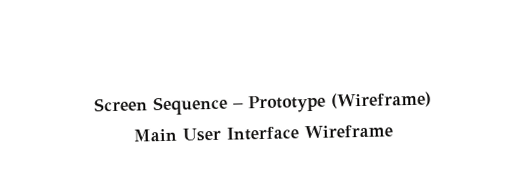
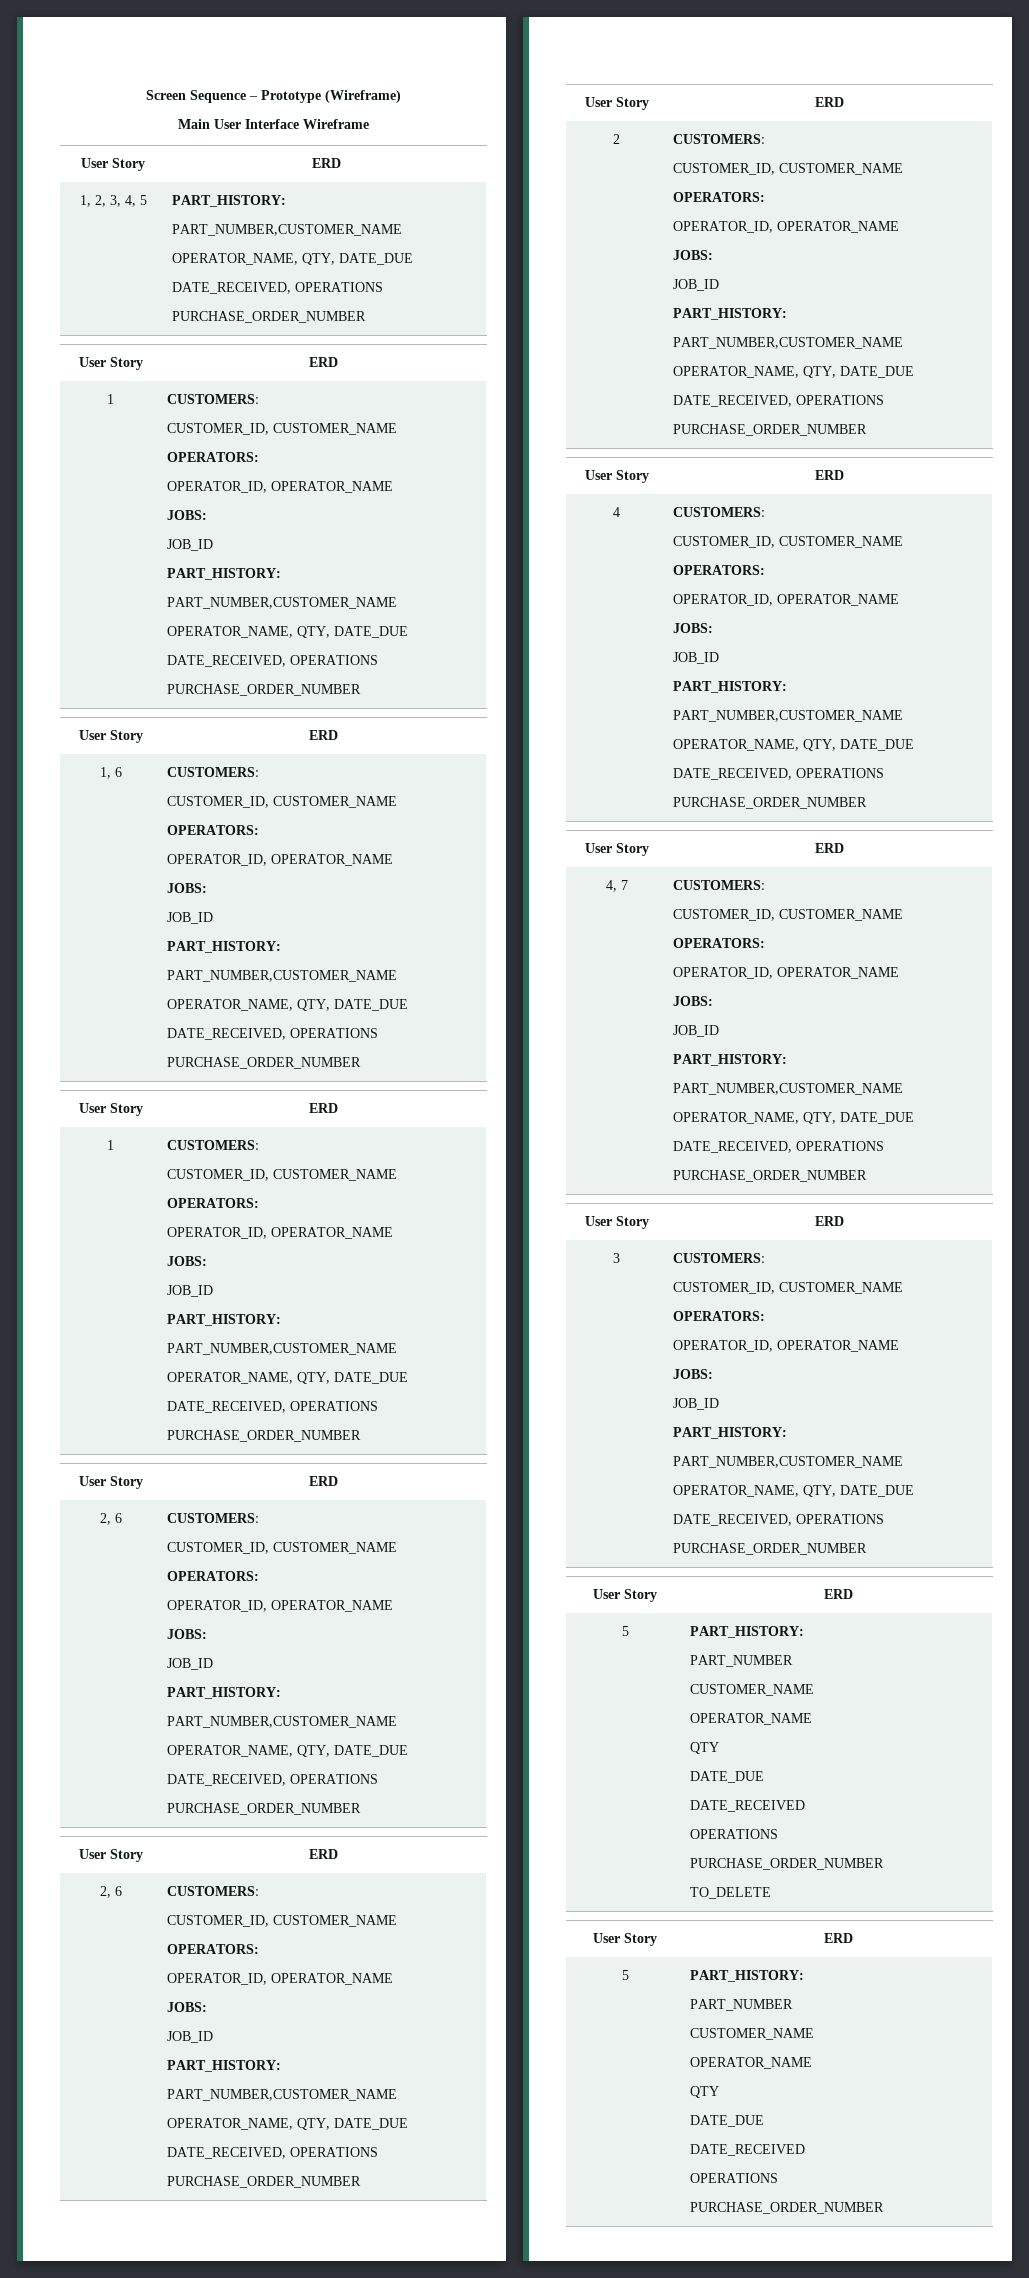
(393, 131) none -> [81,158,145,171] [311,158,341,168] [79,195,147,207] [171,195,286,207] [171,224,402,236] [171,253,413,265] [171,282,383,294] [171,311,366,323] [78,357,143,370] [309,357,338,367] [107,394,114,404] [166,394,259,404] [166,423,397,435] [166,452,259,462] [166,481,393,493] [166,510,207,520] [166,539,213,551] [166,568,281,580] [166,597,397,609] [166,626,408,638] [166,655,378,667] [166,684,361,696] [78,730,143,743] [309,730,338,740] [99,767,122,779] [166,767,259,777] [166,796,397,808] [166,825,259,835] [166,854,393,866] [166,883,207,893] [166,912,213,924] [166,941,281,953] [166,970,397,982] [166,999,408,1011] [166,1028,378,1040] [166,1057,361,1069] [78,1103,143,1116] [309,1103,338,1113] [107,1140,114,1150] [166,1140,259,1150] [166,1169,397,1181] [166,1198,259,1208] [166,1227,393,1239] [166,1256,207,1266] [166,1285,213,1297] [166,1314,281,1326] [166,1343,397,1355] [166,1372,408,1384] [166,1401,378,1413] [166,1430,361,1442] [78,1476,143,1489] [309,1476,338,1486] [99,1513,122,1525] [166,1513,259,1523] [166,1542,397,1554] [166,1571,259,1581] [166,1600,393,1612] [166,1629,207,1639] [166,1658,213,1670] [166,1687,281,1699] [166,1716,397,1728] [166,1745,408,1757] [166,1774,378,1786] [166,1803,361,1815] [78,1849,143,1862] [309,1849,338,1859] [99,1886,122,1898] [166,1886,259,1896] [166,1915,397,1927] [166,1944,259,1954] [166,1973,393,1985] [166,2002,207,2012] [166,2031,213,2043] [166,2060,281,2072] [166,2089,397,2101] [166,2118,408,2130] [166,2147,378,2159] [166,2176,361,2188] [584,97,649,110] [815,97,844,107] [613,134,620,144] [672,134,765,144] [672,163,903,175] [672,192,765,202] [672,221,899,233] [672,250,713,260] [672,279,719,291] [672,308,787,320] [672,337,903,349] [672,366,914,378] [672,395,884,407] [672,424,867,436] [584,470,649,483] [815,470,844,480] [613,507,620,517] [672,507,765,517] [672,536,903,548] [672,565,765,575] [672,594,899,606] [672,623,713,633] [672,652,719,664] [672,681,787,693] [672,710,903,722] [672,739,914,751] [672,768,884,780] [672,797,867,809] [584,843,649,856] [815,843,844,853] [605,880,628,892] [672,880,765,890] [672,909,903,921] [672,938,765,948] [672,967,899,979] [672,996,713,1006] [672,1025,719,1037] [672,1054,787,1066] [672,1083,903,1095] [672,1112,914,1124] [672,1141,884,1153] [672,1170,867,1182] [584,1216,649,1229] [815,1216,844,1226] [613,1253,620,1263] [672,1253,765,1263] [672,1282,903,1294] [672,1311,765,1321] [672,1340,899,1352] [672,1369,713,1379] [672,1398,719,1410] [672,1427,787,1439] [672,1456,903,1468] [672,1485,914,1497] [672,1514,884,1526] [672,1543,867,1555] [593,1589,657,1602] [823,1589,853,1599] [621,1626,629,1636] [689,1626,804,1638] [689,1655,793,1667] [689,1684,814,1696] [689,1713,812,1725] [689,1742,719,1754] [689,1771,764,1783] [689,1800,805,1812] [689,1829,778,1839] [689,1858,884,1870] [689,1887,771,1899] [593,1933,657,1946] [823,1933,853,1943] [621,1970,629,1980] [689,1970,804,1982] [689,1999,793,2011] [689,2028,814,2040] [689,2057,812,2069] [689,2086,719,2098] [689,2115,764,2127] [689,2144,805,2156] [689,2173,778,2183] [689,2202,884,2214] // User Story | ERD // 1, 2, 3, 4, 5 | PART_HISTORY: // PART_NUMBER,CUSTOMER_NAME // OPERATOR_NAME, QTY, DATE_DUE // DATE_RECEIVED, OPERATIONS // PURCHASE_ORDER_NUMBER // User Story | ERD // 1 | CUSTOMERS: // CUSTOMER_ID, CUSTOMER_NAME // OPERATORS: // OPERATOR_ID, OPERATOR_NAME // JOBS: // JOB_ID // PART_HISTORY: // PART_NUMBER,CUSTOMER_NAME // OPERATOR_NAME, QTY, DATE_DUE // DATE_RECEIVED, OPERATIONS // PURCHASE_ORDER_NUMBER // User Story | ERD // 1, 6 | CUSTOMERS: // CUSTOMER_ID, CUSTOMER_NAME // OPERATORS: // OPERATOR_ID, OPERATOR_NAME // JOBS: // JOB_ID // PART_HISTORY: // PART_NUMBER,CUSTOMER_NAME // OPERATOR_NAME, QTY, DATE_DUE // DATE_RECEIVED, OPERATIONS // PURCHASE_ORDER_NUMBER // User Story | ERD // 1 | CUSTOMERS: // CUSTOMER_ID, CUSTOMER_NAME // OPERATORS: // OPERATOR_ID, OPERATOR_NAME // JOBS: // JOB_ID // PART_HISTORY: // PART_NUMBER,CUSTOMER_NAME // OPERATOR_NAME, QTY, DATE_DUE // DATE_RECEIVED, OPERATIONS // PURCHASE_ORDER_NUMBER // User Story | ERD // 2, 6 | CUSTOMERS: // CUSTOMER_ID, CUSTOMER_NAME // OPERATORS: // OPERATOR_ID, OPERATOR_NAME // JOBS: // JOB_ID // PART_HISTORY: // PART_NUMBER,CUSTOMER_NAME // OPERATOR_NAME, QTY, DATE_DUE // DATE_RECEIVED, OPERATIONS // PURCHASE_ORDER_NUMBER // User Story | ERD // 2, 6 | CUSTOMERS: // CUSTOMER_ID, CUSTOMER_NAME // OPERATORS: // OPERATOR_ID, OPERATOR_NAME // JOBS: // JOB_ID // PART_HISTORY: // PART_NUMBER,CUSTOMER_NAME // OPERATOR_NAME, QTY, DATE_DUE // DATE_RECEIVED, OPERATIONS // PURCHASE_ORDER_NUMBER // User Story | ERD // 2 | CUSTOMERS: // CUSTOMER_ID, CUSTOMER_NAME // OPERATORS: // OPERATOR_ID, OPERATOR_NAME // JOBS: // JOB_ID // PART_HISTORY: // PART_NUMBER,CUSTOMER_NAME // OPERATOR_NAME, QTY, DATE_DUE // DATE_RECEIVED, OPERATIONS // PURCHASE_ORDER_NUMBER // User Story | ERD // 4 | CUSTOMERS: // CUSTOMER_ID, CUSTOMER_NAME // OPERATORS: // OPERATOR_ID, OPERATOR_NAME // JOBS: // JOB_ID // PART_HISTORY: // PART_NUMBER,CUSTOMER_NAME // OPERATOR_NAME, QTY, DATE_DUE // DATE_RECEIVED, OPERATIONS // PURCHASE_ORDER_NUMBER // User Story | ERD // 4, 7 | CUSTOMERS: // CUSTOMER_ID, CUSTOMER_NAME // OPERATORS: // OPERATOR_ID, OPERATOR_NAME // JOBS: // JOB_ID // PART_HISTORY: // PART_NUMBER,CUSTOMER_NAME // OPERATOR_NAME, QTY, DATE_DUE // DATE_RECEIVED, OPERATIONS // PURCHASE_ORDER_NUMBER // User Story | ERD // 3 | CUSTOMERS: // CUSTOMER_ID, CUSTOMER_NAME // OPERATORS: // OPERATOR_ID, OPERATOR_NAME // JOBS: // JOB_ID // PART_HISTORY: // PART_NUMBER,CUSTOMER_NAME // OPERATOR_NAME, QTY, DATE_DUE // DATE_RECEIVED, OPERATIONS // PURCHASE_ORDER_NUMBER // User Story | ERD // 5 | PART_HISTORY: // PART_NUMBER // CUSTOMER_NAME // OPERATOR_NAME // QTY // DATE_DUE // DATE_RECEIVED // OPERATIONS // PURCHASE_ORDER_NUMBER // TO_DELETE // User Story | ERD // 5 | PART_HISTORY: // PART_NUMBER // CUSTOMER_NAME // OPERATOR_NAME // QTY // DATE_DUE // DATE_RECEIVED // OPERATIONS // PURCHASE_ORDER_NUMBER

